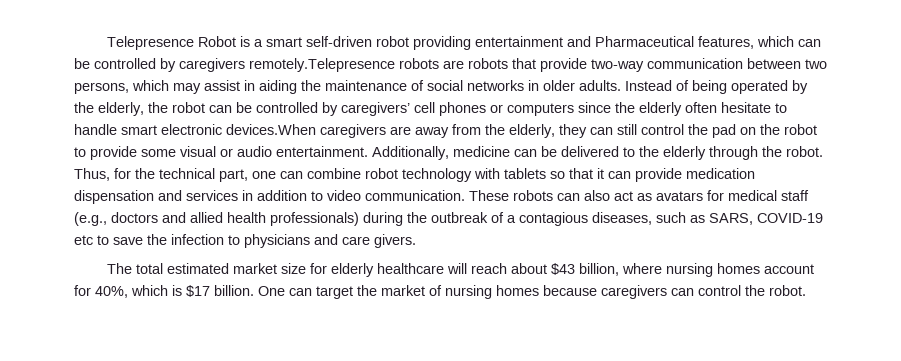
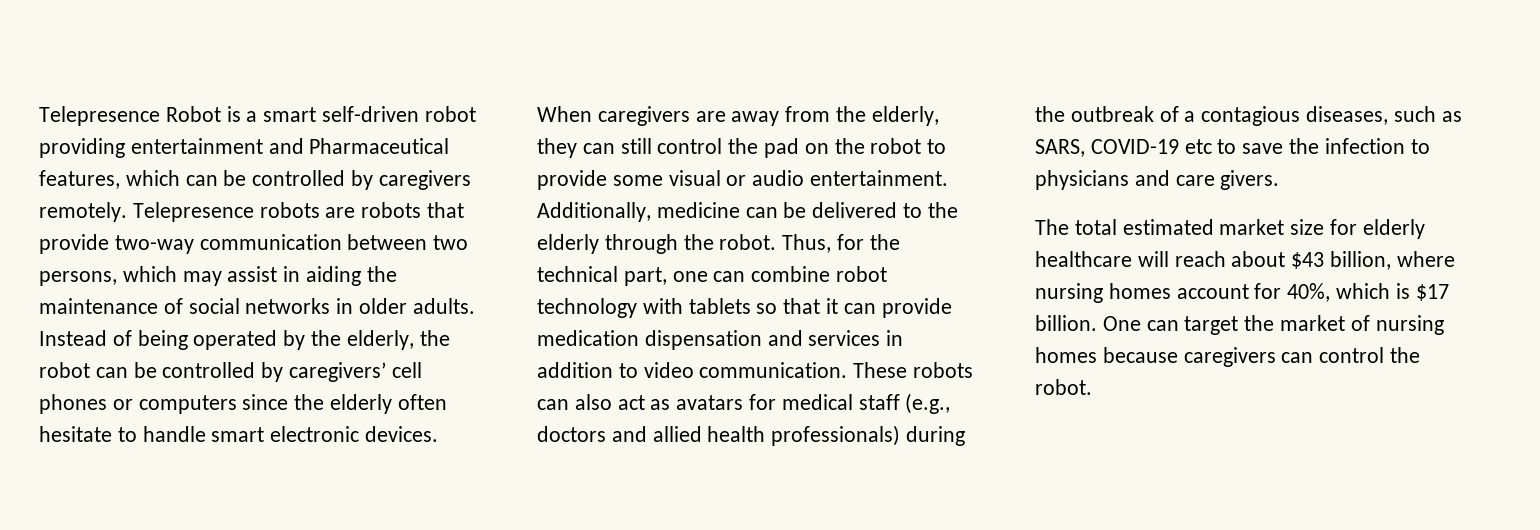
[249,58,395,72] remotely.Telepresence -> [39,202,254,222] remotely. Telepresence
[226,124,316,135] devices.When -> [365,426,439,442] [537,106,592,122] devices. When

